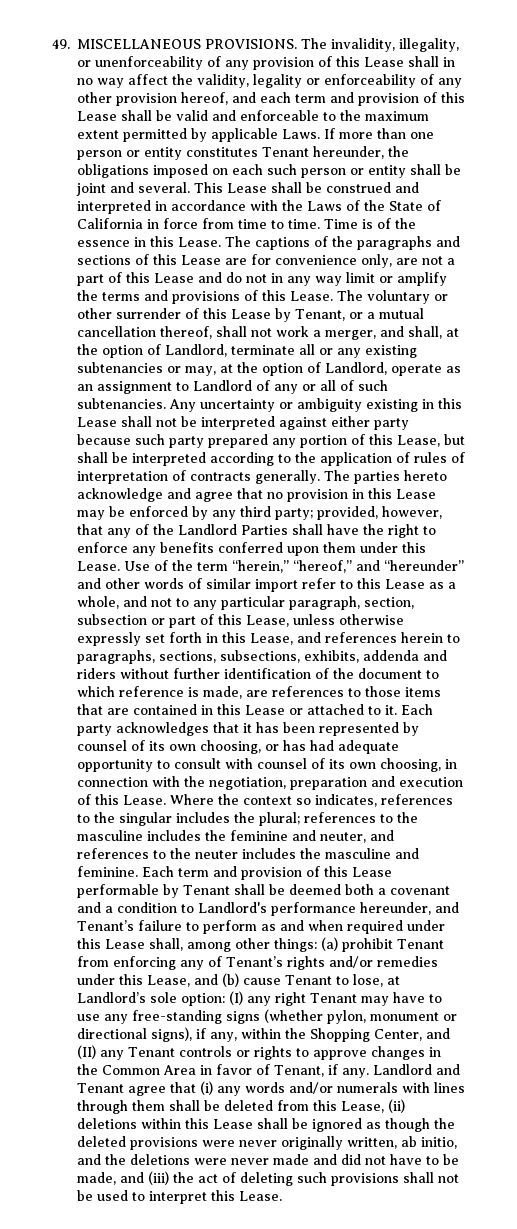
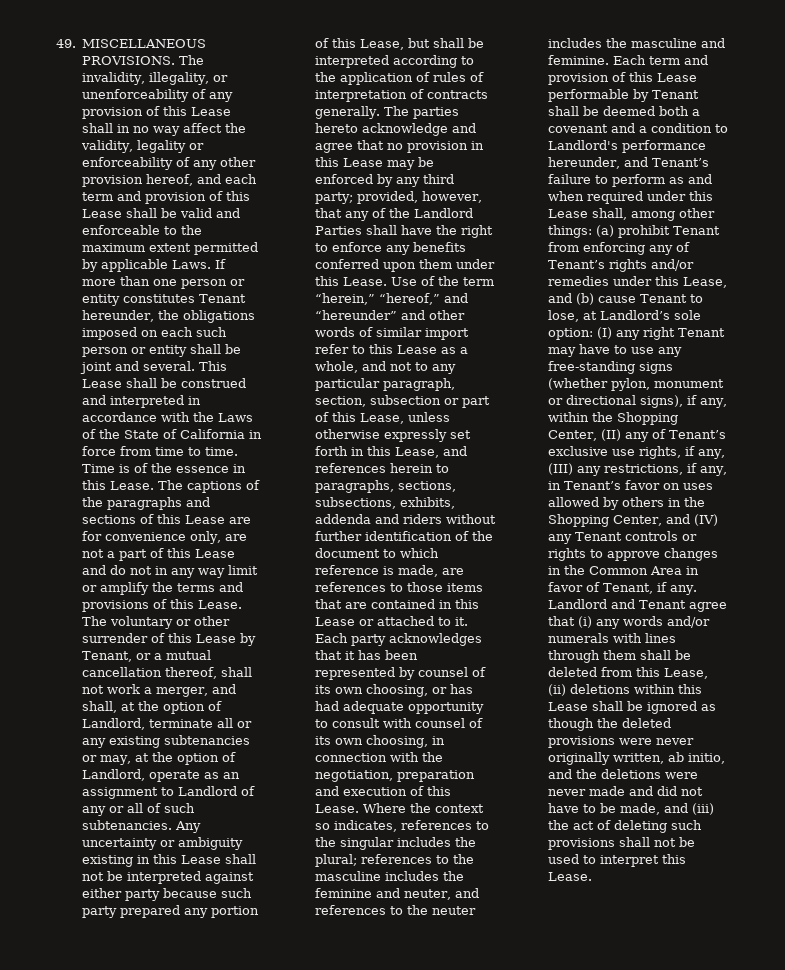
[426,1028,450,1039] [77,1045,96,1059] and (II) -> [601,429,727,442] [548,446,726,459] [548,463,728,476] [548,480,714,490] [548,497,706,510] [548,514,719,527] (II) any of Tenant’s exclusive use rights, if any, (III) any restrictions, if any, in Tenant’s favor on uses allowed by others in the Shopping Center, and (IV)

